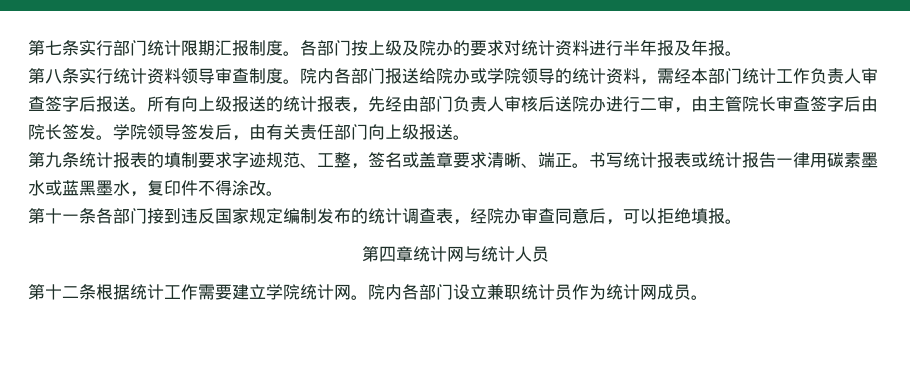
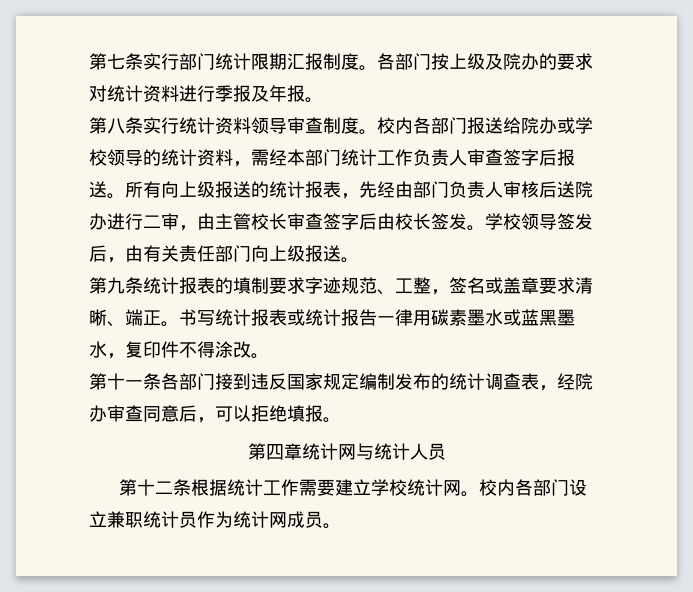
[623,39,657,56] 半年 -> [215,85,233,102] 季
[300,68,317,84] 院 -> [377,117,395,134] 校
[504,68,521,84] 院 -> [89,149,107,166] 校
[742,96,759,112] 院 -> [251,213,269,230] 校
[28,124,45,140] 院 -> [395,213,413,230] 校
[130,124,147,140] 院 -> [503,213,521,230] 校
[283,284,300,300] 院 -> [388,479,407,496] 校
[368,284,385,300] 院 -> [478,479,497,496] 校

